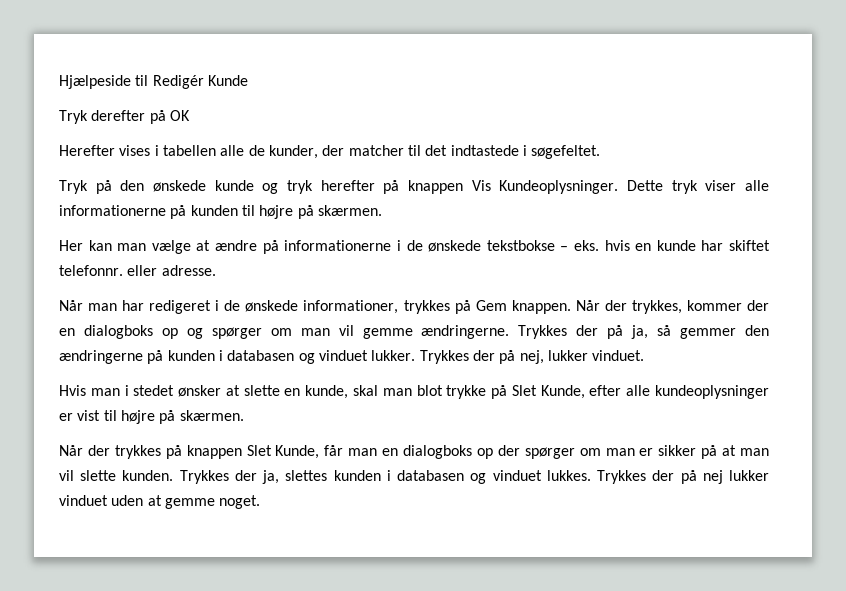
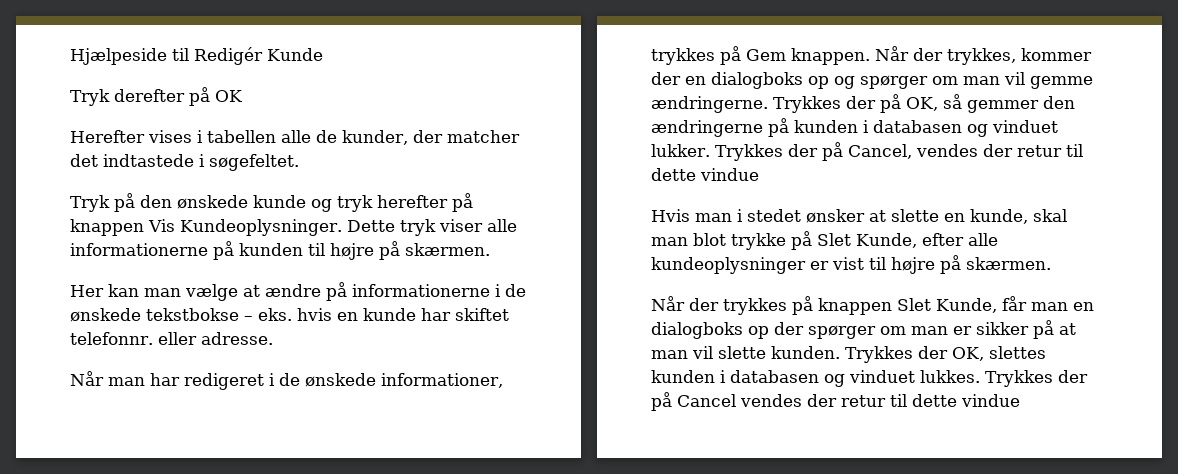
[407,145,421,156] til -> (520, 136) none
[631,325,649,339] ja, -> [906,97,938,111] OK,
[519,350,645,364] nej, lukker vinduet. -> [847,144,1083,159] [651,168,759,181] Cancel, vendes der retur til dette vindue
[262,470,280,484] ja, -> [952,347,984,361] OK,
[702,470,770,484] [59,495,261,509] nej lukker vinduet uden at gemme noget. -> [677,394,1020,407] Cancel vendes der retur til dette vindue

